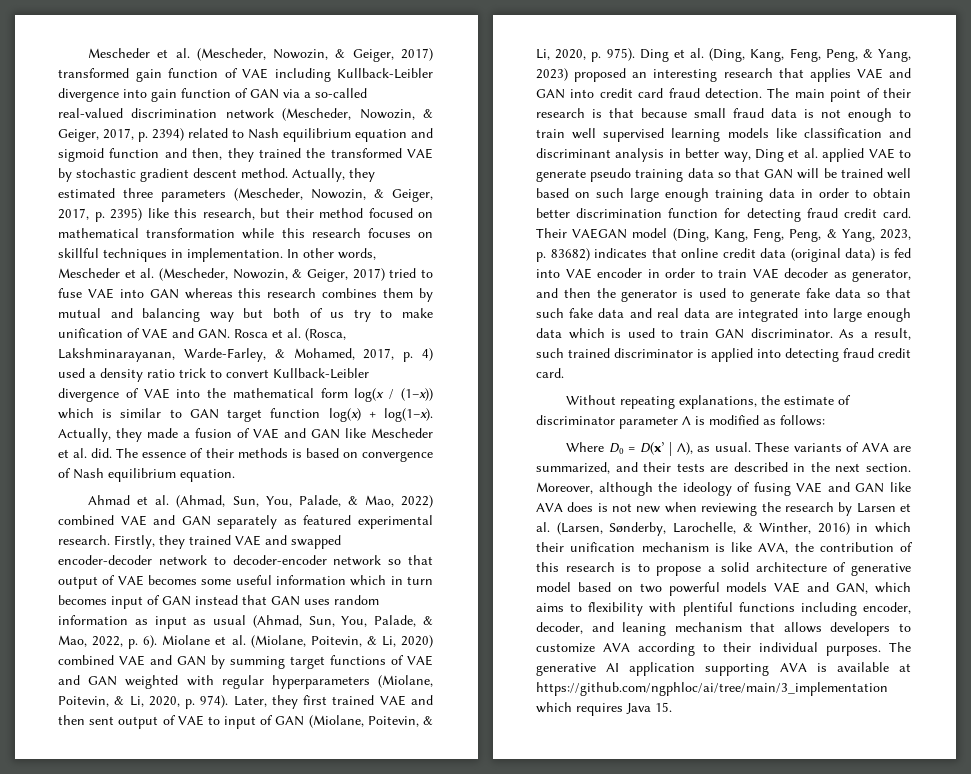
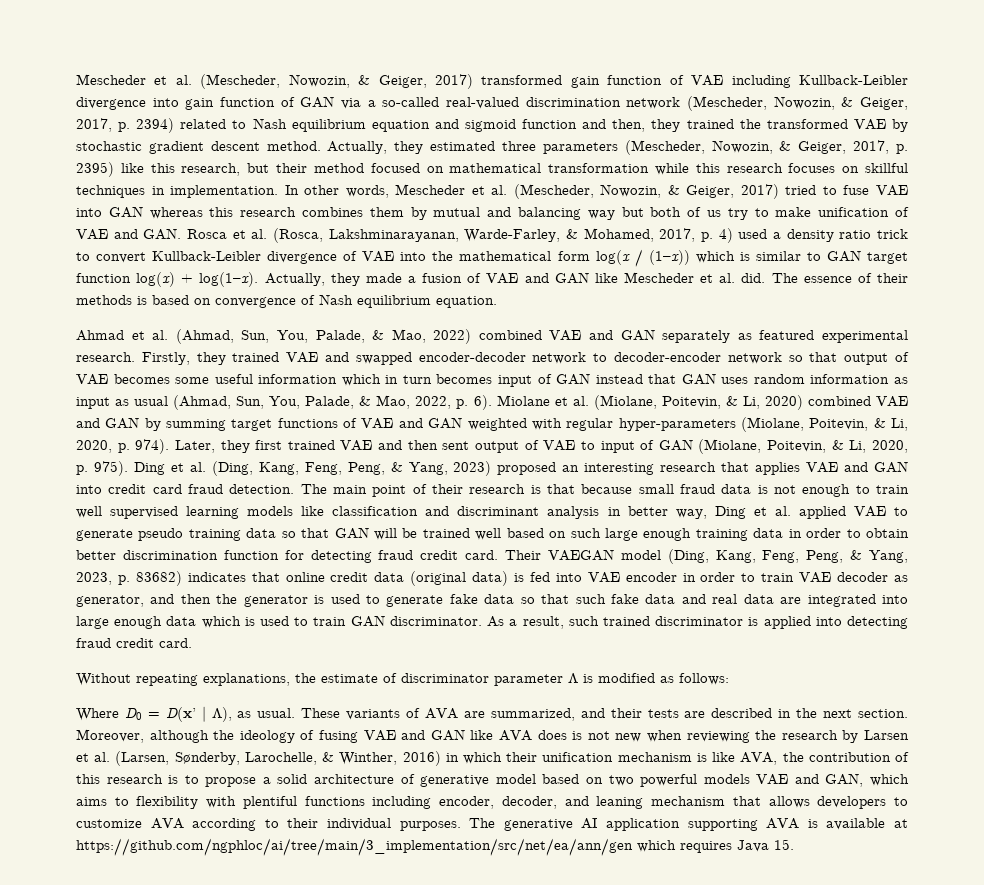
[271,675,370,689] hyperparameters -> [618,418,736,431] hyper-parameters
[536,682,888,696] https://github.com/ngphloc/ai/tree/main/3_implementation -> [76,838,633,856] https://github.com/ngphloc/ai/tree/main/3_implementation/src/net/ea/ann/gen

